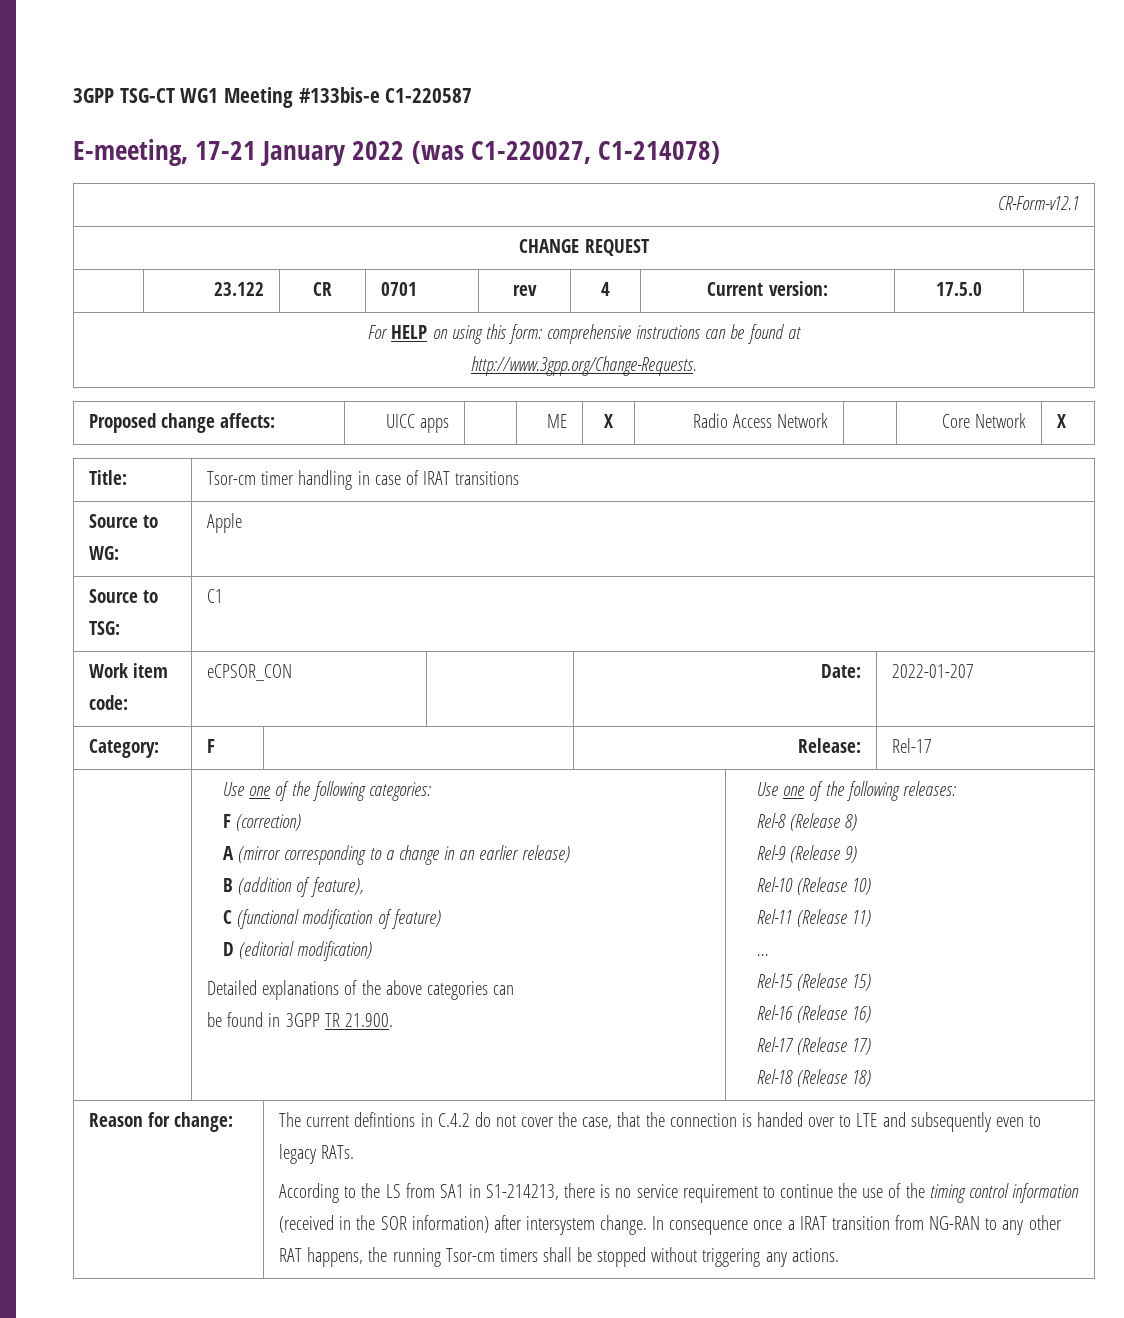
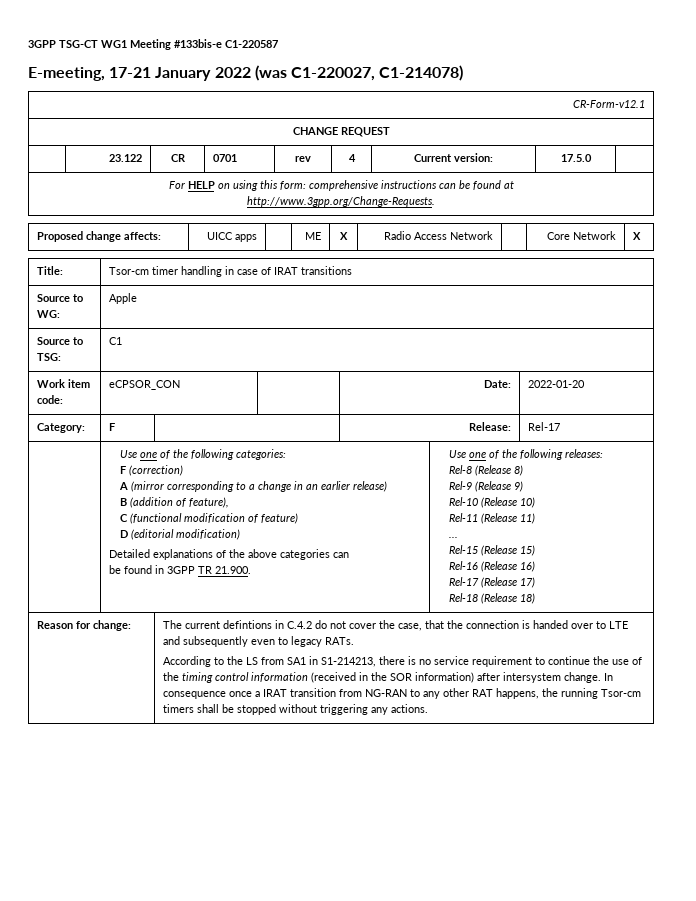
[892,664,975,678] 2022-01-207 -> [527,380,585,388] 2022-01-20

